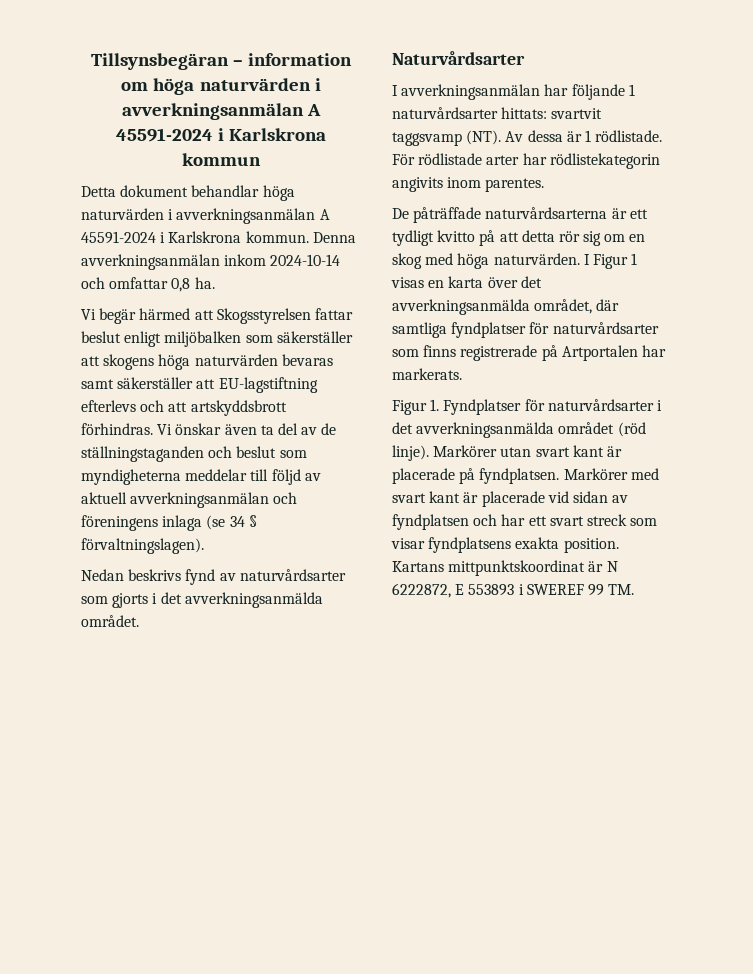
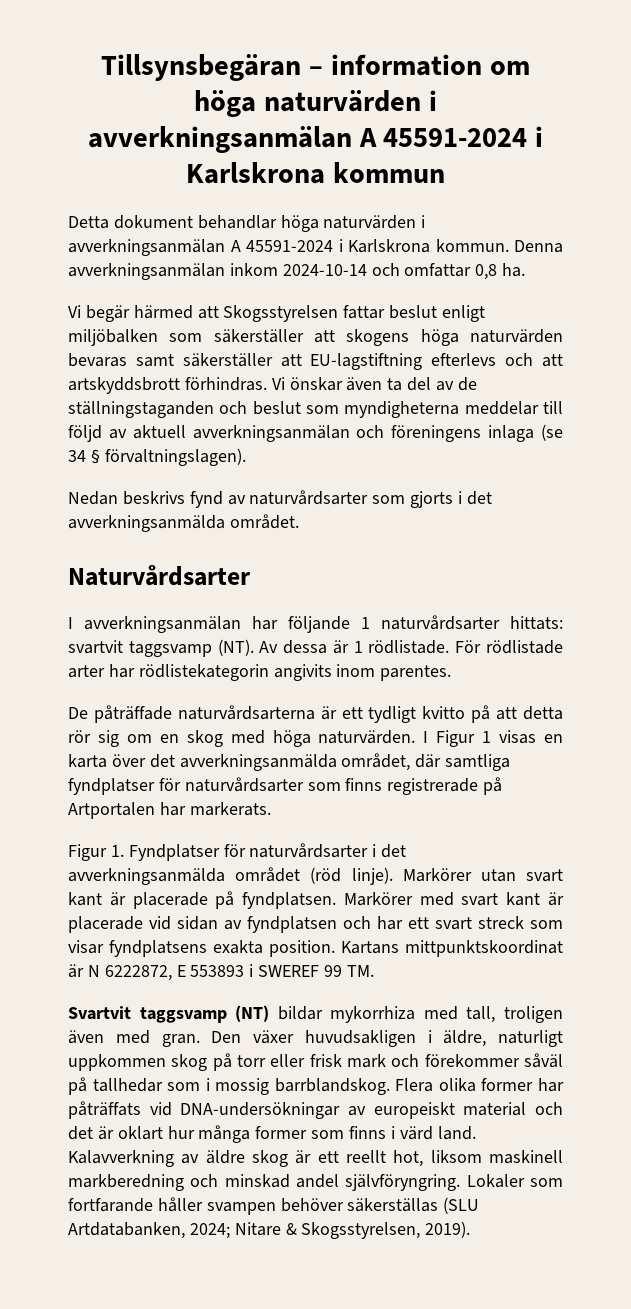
(635, 589) none -> [68,1005,563,1023] [68,1030,563,1047] [68,1053,563,1071] [68,1077,564,1095] [68,1101,563,1119] [68,1125,476,1143] [68,1150,563,1167] [68,1174,563,1191] [68,1197,480,1215] [68,1221,471,1239] // Svartvit taggsvamp (NT) bildar mykorrhiza med tall, troligen även med gran. Den växer huvudsakligen i äldre, naturligt uppkommen skog på torr eller frisk mark och förekommer såväl på tallhedar som i mossig barrblandskog. Flera olika former har påträffats vid DNA-undersökningar av europeiskt material och det är oklart hur många former som finns i värd land. Kalavverkning av äldre skog är ett reellt hot, liksom maskinell markberedning och minskad andel självföryngring. Lokaler som fortfarande håller svampen behöver säkerställas (SLU Artdatabanken, 2024; Nitare & Skogsstyrelsen, 2019).

